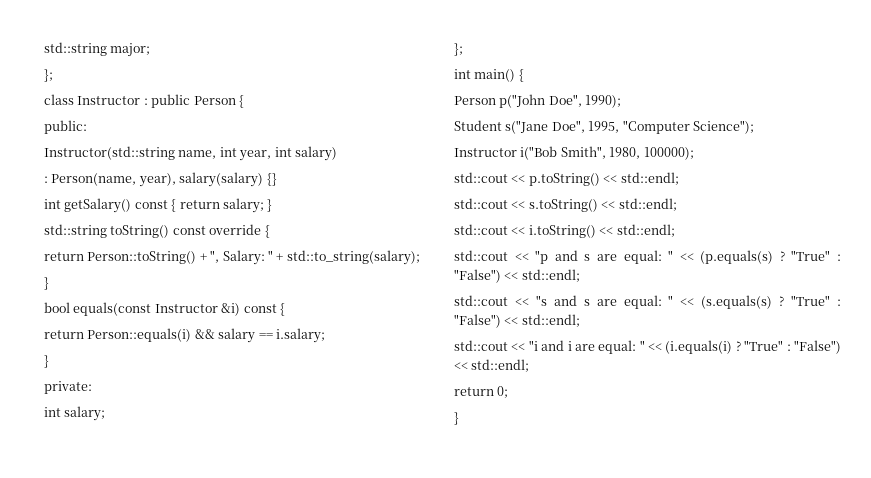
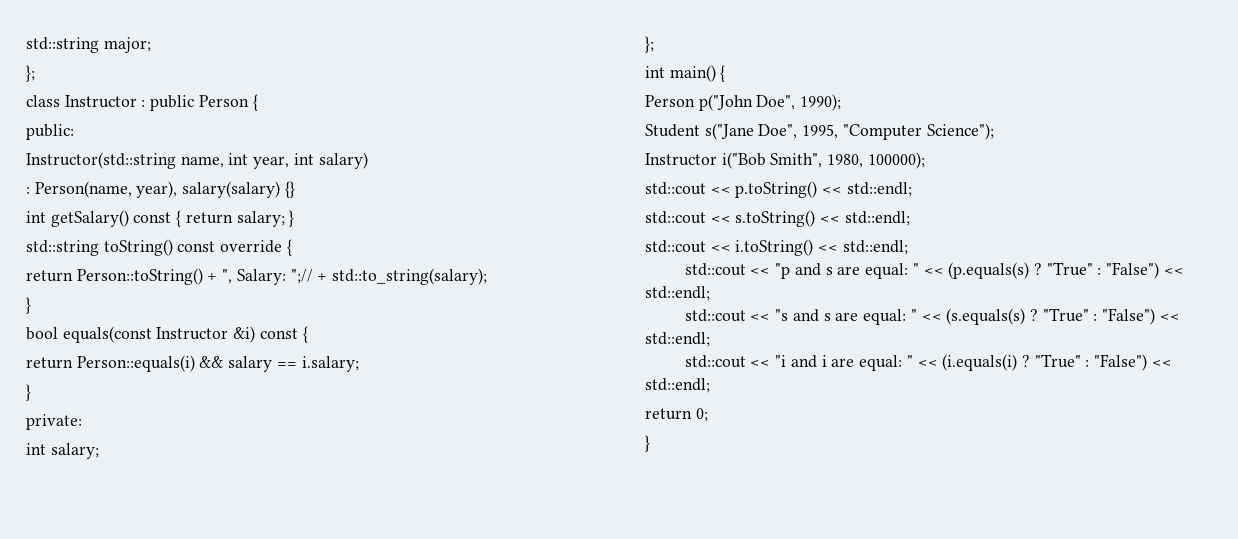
[267,250,273,261] " -> [290,269,313,284] ";//

